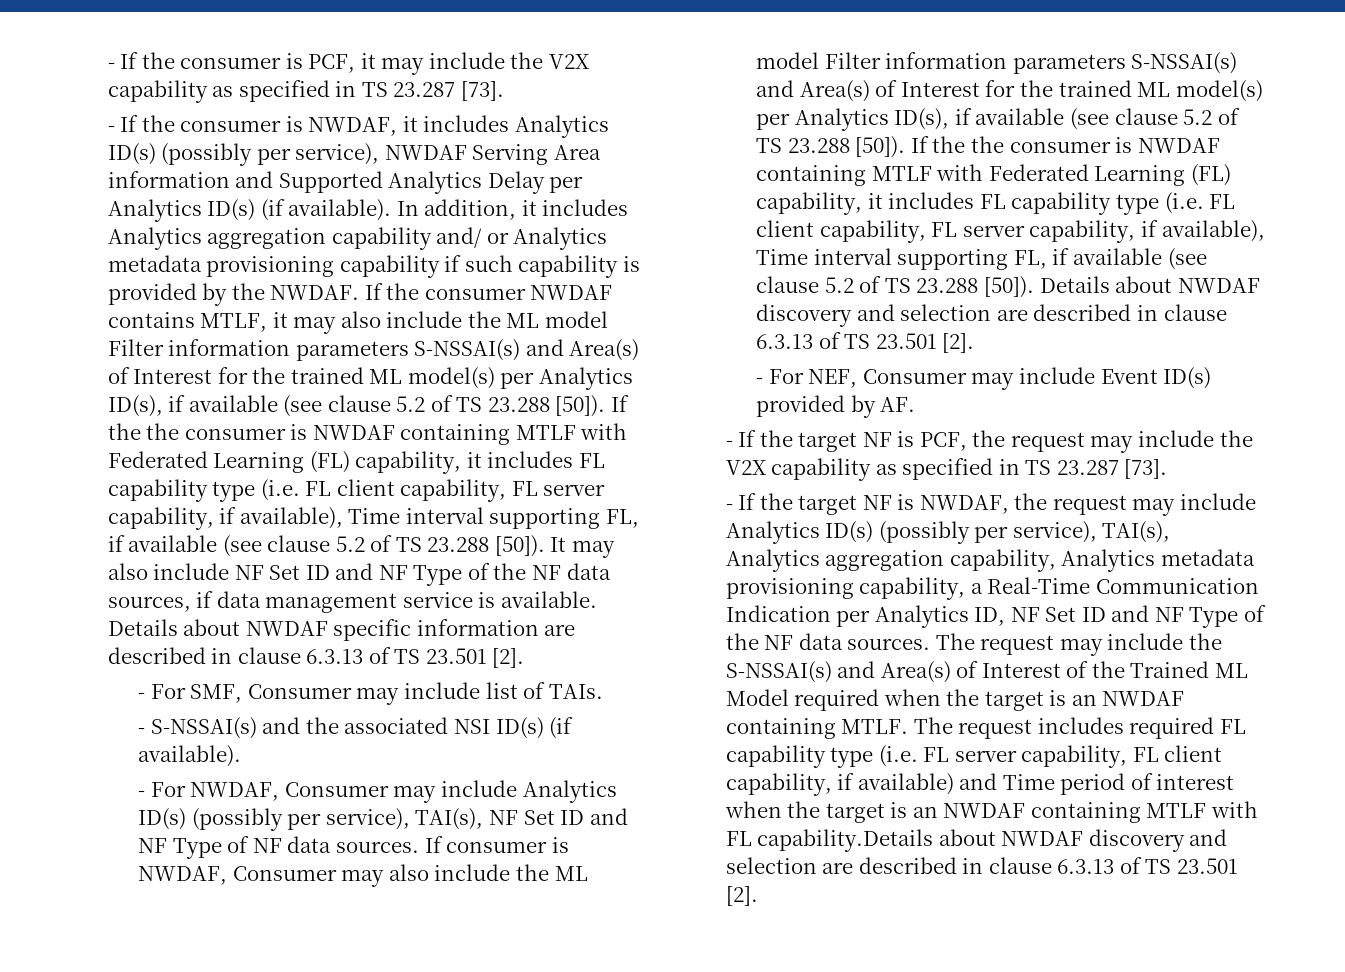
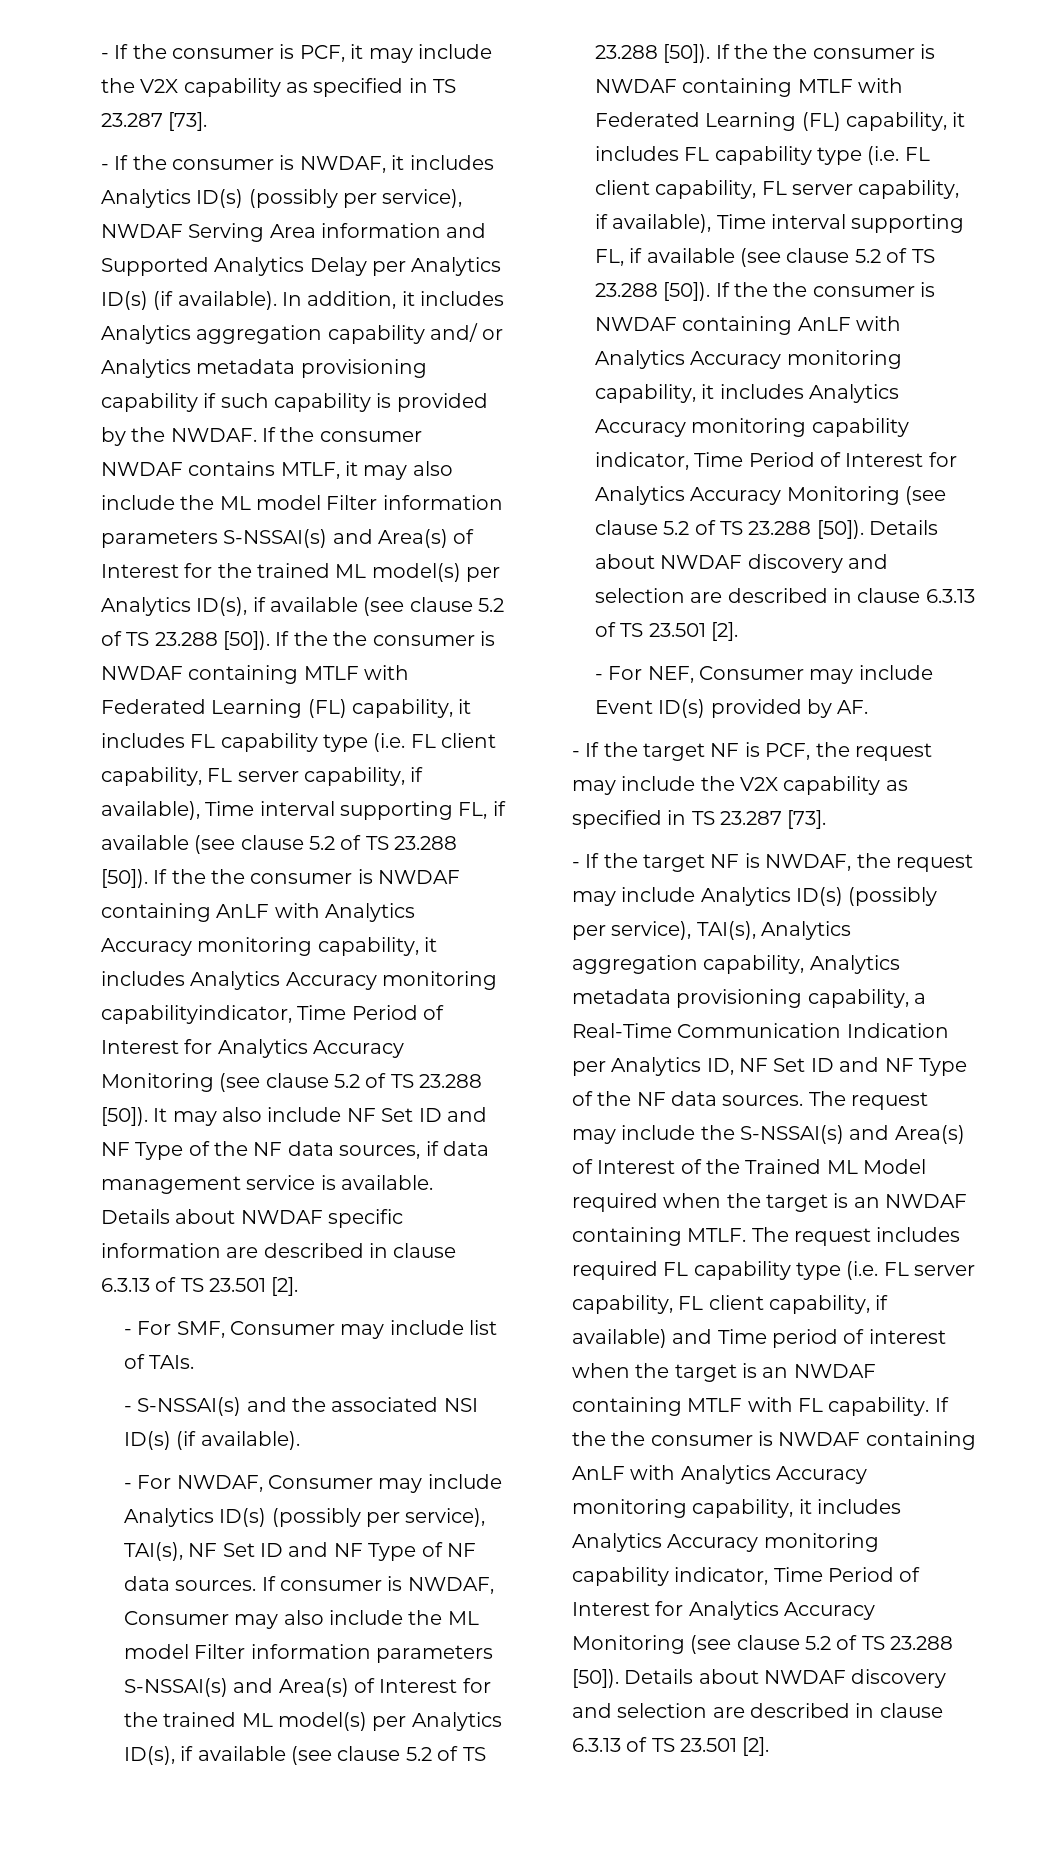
(545, 546) none -> [153,869,461,884] [100,903,416,922] [100,937,438,956] [100,971,498,990] [100,1005,445,1024] [100,1039,405,1058] [100,1073,483,1092] [100,1107,148,1126] If the the consumer is NWDAF containing AnLF with Analytics Accuracy monitoring capability, it includes Analytics Accuracy monitoring capabilityindicator, Time Period of Interest for Analytics Accuracy Monitoring (see clause 5.2 of TS 23.288 [50]).
(1034, 287) none -> [715,282,936,297] [594,316,901,335] [594,350,902,369] [594,384,899,403] [594,418,909,437] [594,452,957,470] [594,486,946,505] [594,520,864,539] If the the consumer is NWDAF containing AnLF with Analytics Accuracy monitoring capability, it includes Analytics Accuracy monitoring capability indicator, Time Period of Interest for Analytics Accuracy Monitoring (see clause 5.2 of TS 23.288 [50]).
[757,829,934,852] capability.Details -> [828,1397,949,1416] [571,1431,976,1450] [571,1465,868,1484] [571,1499,902,1518] [571,1533,879,1552] [571,1567,921,1586] [571,1601,876,1620] [571,1635,954,1654] [571,1669,694,1688] capability. If the the consumer is NWDAF containing AnLF with Analytics Accuracy monitoring capability, it includes Analytics Accuracy monitoring capability indicator, Time Period of Interest for Analytics Accuracy Monitoring (see clause 5.2 of TS 23.288 [50]). Details

